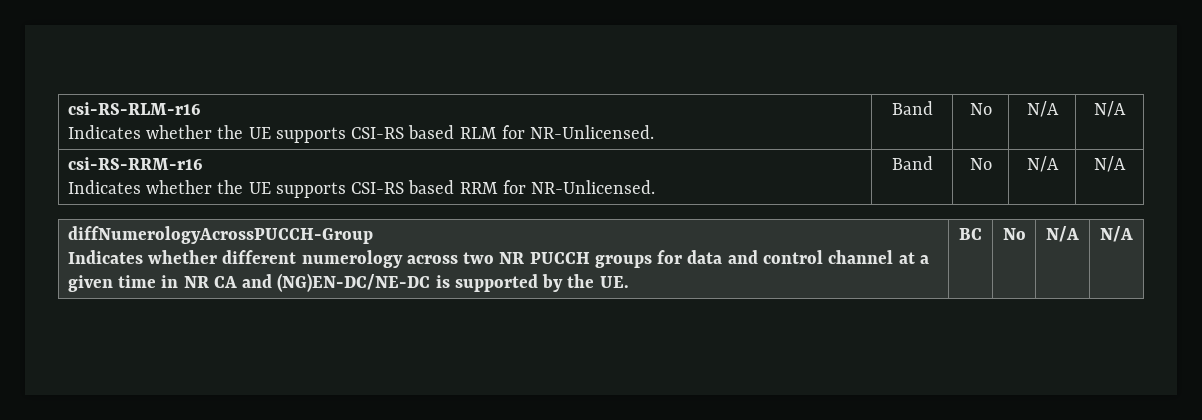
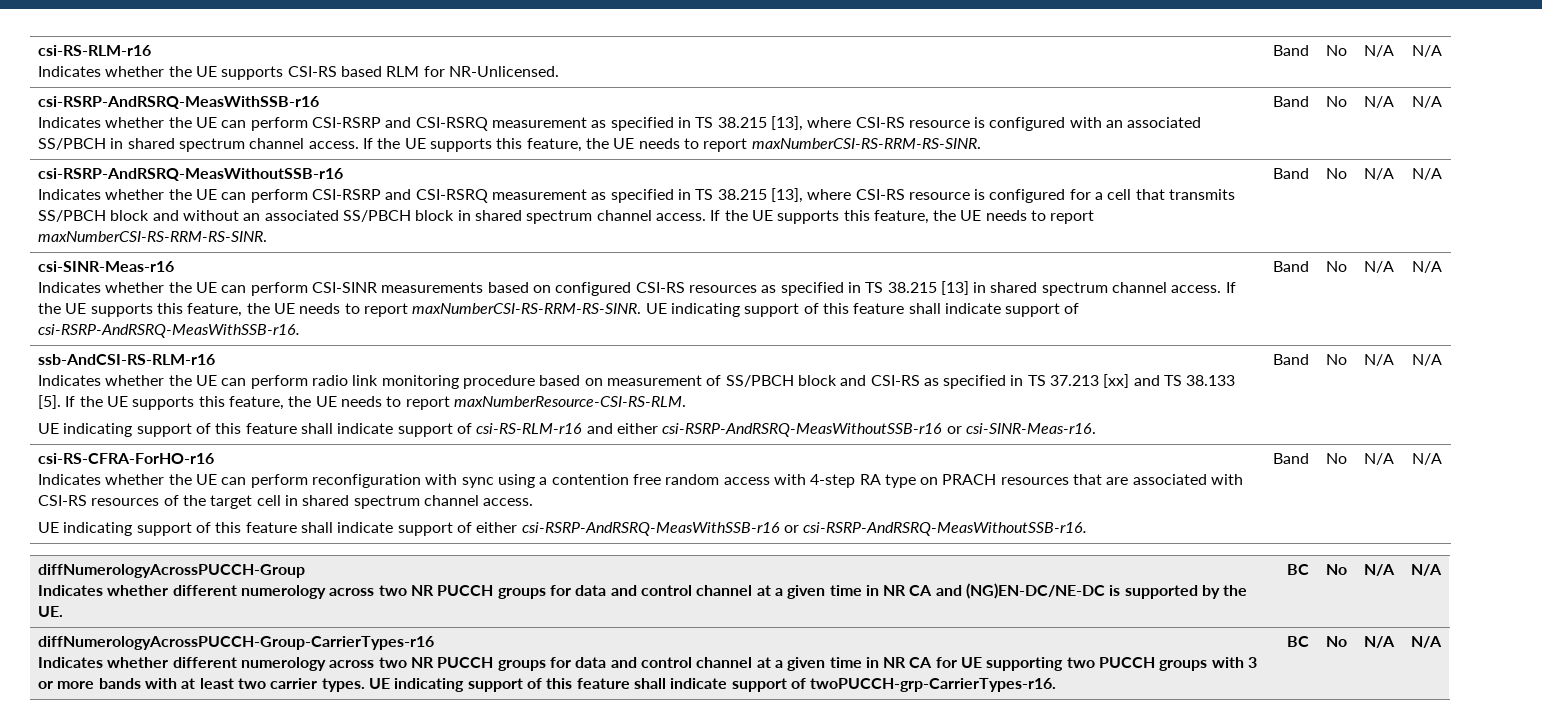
[67,157,203,170] [67,180,656,198] csi-RS-RRM-r16 // Indicates whether the UE supports CSI-RS based RRM for NR-Unlicensed. -> [38,96,320,109] [38,116,1202,131] [38,138,981,152] [1273,96,1309,107] [1326,96,1347,107] [1364,96,1394,108] [1411,96,1442,108] [38,168,344,181] [38,188,1236,203] [38,210,1095,224] [38,231,268,242] [1273,168,1309,179] [1326,168,1347,179] [1364,168,1394,180] [1411,168,1442,180] [38,261,175,272] [38,281,1236,296] [38,303,1080,317] [38,324,301,338] [1273,261,1309,272] [1326,261,1347,272] [1364,261,1394,273] [1411,261,1442,273] [38,354,216,365] [38,374,1236,389] [38,395,686,410] [38,423,1096,437] [1273,354,1309,365] [1326,354,1347,365] [1364,354,1394,366] [1411,354,1442,366] [38,453,215,464] [38,474,1244,488] [38,495,534,509] [38,522,1088,536] csi-RSRP-AndRSRQ-MeasWithSSB-r16 // Indicates whether the UE can perform CSI-RSRP and CSI-RSRQ measurement as specified in TS 38.215 [13], where CSI-RS resource is configured with an associated SS/PBCH in shared spectrum channel access. If the UE supports this feature, the UE needs to report maxNumberCSI-RS-RRM-RS-SINR. | Band | No | N/A | N/A // csi-RSRP-AndRSRQ-MeasWithoutSSB-r16 // Indicates whether the UE can perform CSI-RSRP and CSI-RSRQ measurement as specified in TS 38.215 [13], where CSI-RS resource is configured for a cell that transmits SS/PBCH block and without an associated SS/PBCH block in shared spectrum channel access. If the UE supports this feature, the UE needs to report maxNumberCSI-RS-RRM-RS-SINR. | Band | No | N/A | N/A // csi-SINR-Meas-r16 // Indicates whether the UE can perform CSI-SINR measurements based on configured CSI-RS resources as specified in TS 38.215 [13] in shared spectrum channel access. If the UE supports this feature, the UE needs to report maxNumberCSI-RS-RRM-RS-SINR. UE indicating support of this feature shall indicate support of csi-RSRP-AndRSRQ-MeasWithSSB-r16. | Band | No | N/A | N/A // ssb-AndCSI-RS-RLM-r16 // Indicates whether the UE can perform radio link monitoring procedure based on measurement of SS/PBCH block and CSI-RS as specified in TS 37.213 [xx] and TS 38.133 [5]. If the UE supports this feature, the UE needs to report maxNumberResource-CSI-RS-RLM. // UE indicating support of this feature shall indicate support of csi-RS-RLM-r16 and either csi-RSRP-AndRSRQ-MeasWithoutSSB-r16 or csi-SINR-Meas-r16. | Band | No | N/A | N/A // csi-RS-CFRA-ForHO-r16 // Indicates whether the UE can perform reconfiguration with sync using a contention free random access with 4-step RA type on PRACH resources that are associated with CSI-RS resources of the target cell in shared spectrum channel access. // UE indicating support of this feature shall indicate support of either csi-RSRP-AndRSRQ-MeasWithSSB-r16 or csi-RSRP-AndRSRQ-MeasWithoutSSB-r16.
(1133, 234) none -> [38,636,435,650] [38,657,1258,671] [38,678,1057,692] [1287,636,1309,647] [1326,636,1347,647] [1364,636,1395,648] [1411,636,1442,648] // diffNumerologyAcrossPUCCH-Group-CarrierTypes-r16 // Indicates whether different numerology across two NR PUCCH groups for data and control channel at a given time in NR CA for UE supporting two PUCCH groups with 3 or more bands with at least two carrier types. UE indicating support of this feature shall indicate support of twoPUCCH-grp-CarrierTypes-r16. | BC | No | N/A | N/A

